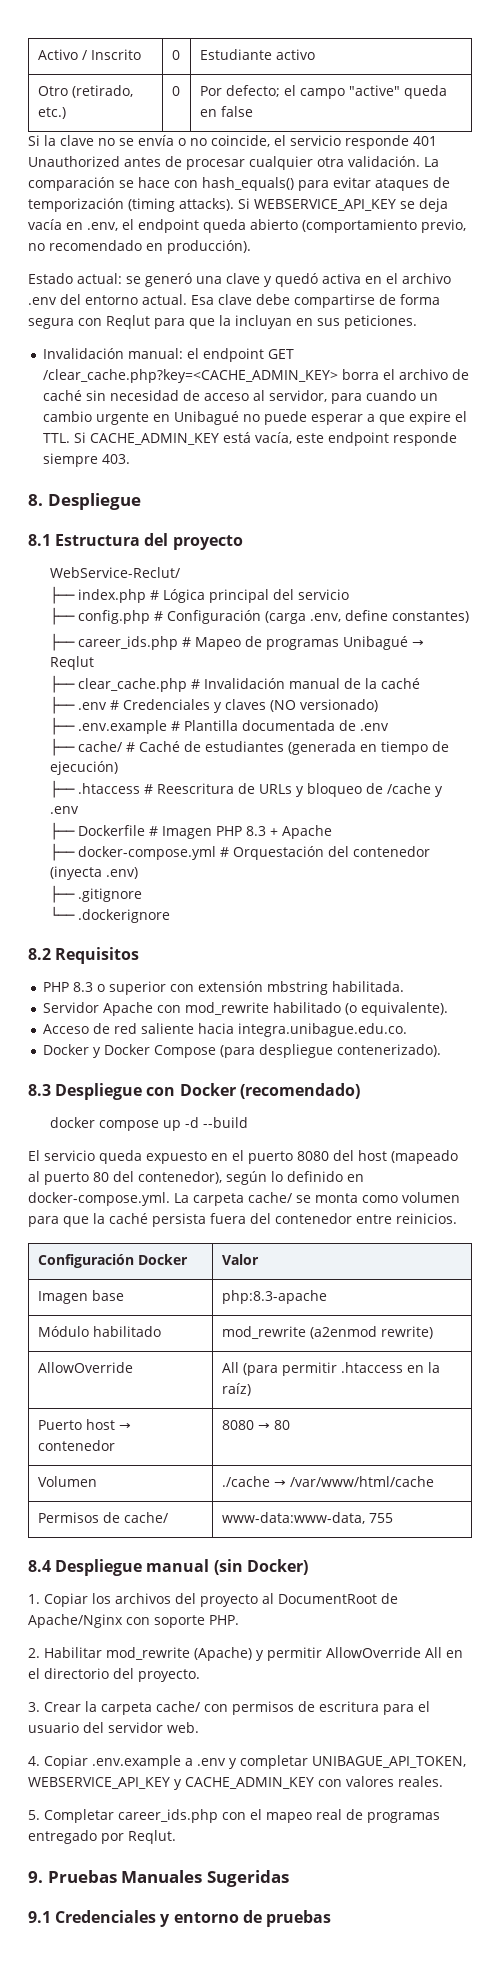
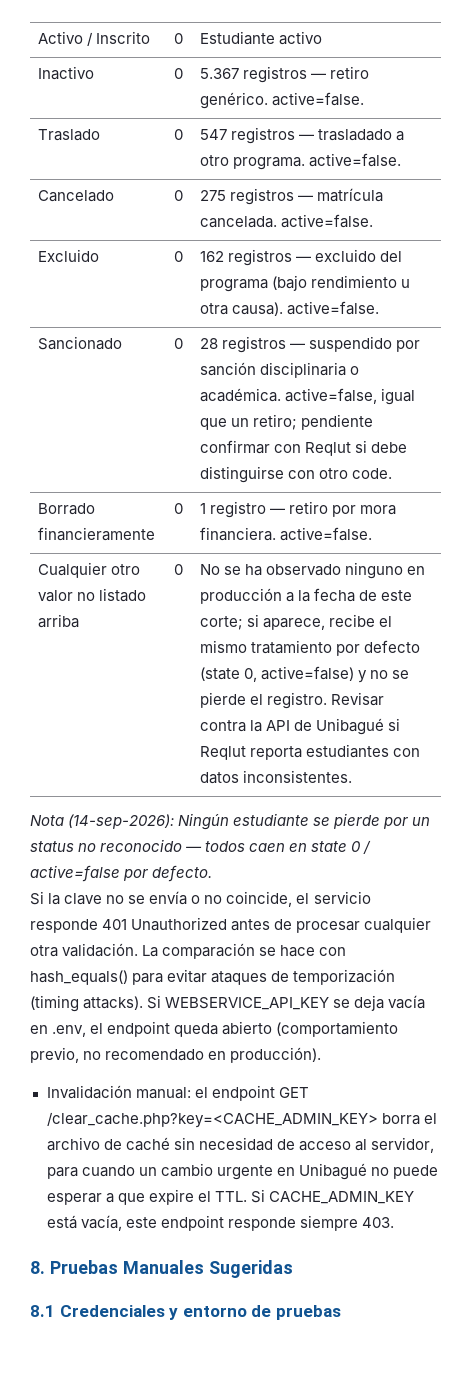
[37,85,133,98] [37,107,66,119] [171,86,180,96] [199,85,447,99] [199,106,253,117] Otro (retirado, etc.) | 0 | Por defecto; el campo "active" queda en false -> [38,66,95,80] [174,68,184,79] [200,66,370,83] [200,92,365,109] [38,129,101,141] [174,129,184,140] [200,127,405,144] [200,153,402,170] [38,190,115,202] [174,190,184,201] [200,188,384,205] [200,214,374,228] [38,249,100,262] [174,251,184,262] [200,249,403,266] [200,275,411,292] [200,301,380,316] [38,336,123,350] [174,338,184,349] [200,336,421,353] [200,362,360,378] [200,388,416,405] [200,414,374,430] [200,440,408,456] [200,466,393,483] [38,503,96,515] [38,527,156,541] [174,503,184,514] [200,501,397,518] [200,527,373,541] [38,562,141,578] [38,588,147,602] [38,614,80,628] [174,564,184,575] [200,562,426,579] [200,588,413,604] [200,614,393,630] [200,640,421,656] [200,666,410,683] [200,692,385,709] [200,718,401,735] [200,744,421,760] [200,770,353,784] [30,813,431,830] [30,839,372,854] [30,865,213,882] Inactivo | 0 | 5.367 registros — retiro genérico. active=false. // Traslado | 0 | 547 registros — trasladado a otro programa. active=false. // Cancelado | 0 | 275 registros — matrícula cancelada. active=false. // Excluido | 0 | 162 registros — excluido del programa (bajo rendimiento u otra causa). active=false. // Sancionado | 0 | 28 registros — suspendido por sanción disciplinaria o académica. active=false, igual que un retiro; pendiente confirmar con Reqlut si debe distinguirse con otro code. // Borrado financieramente | 0 | 1 registro — retiro por mora financiera. active=false. // Cualquier otro valor no listado arriba | 0 | No se ha observado ninguno en producción a la fecha de este corte; si aparece, recibe el mismo tratamiento por defecto (state 0, active=false) y no se pierde el registro. Revisar contra la API de Unibagué si Reqlut reporta estudiantes con datos inconsistentes. // Nota (14-sep-2026): Ningún estudiante se pierde por un status no reconocido — todos caen en state 0 / active=false por defecto.
[28,273,451,287] [28,294,440,308] [28,315,417,329] // Estado actual: se generó una clave y quedó activa en el archivo .env del entorno actual. Esa clave debe compartirse de forma segura con Reqlut para que la incluyan en sus peticiones. -> (322, 1055) none
[47,493,141,510] [28,533,243,550] [50,567,181,578] [50,586,350,604] [50,607,470,625] [50,633,425,651] [50,656,95,670] [50,675,421,693] [50,696,379,714] [50,717,390,735] [50,738,450,756] [50,761,119,775] [50,780,444,798] [50,806,80,814] [50,822,333,840] [50,843,431,861] [50,866,139,880] [50,885,143,903] [50,906,171,923] [28,947,140,964] [42,981,404,995] [42,1002,448,1016] [42,1023,407,1037] [42,1044,441,1058] [28,1083,360,1100] [50,1117,249,1131] [28,1150,458,1164] [28,1171,364,1185] [28,1192,460,1206] [28,1213,457,1227] [37,1254,188,1268] [221,1254,259,1265] [37,1290,124,1304] [221,1290,327,1304] [37,1326,161,1337] [221,1326,433,1339] [37,1362,133,1373] [221,1362,440,1376] [221,1383,251,1396] [37,1419,131,1430] [37,1440,115,1451] [221,1420,290,1430] [37,1476,97,1487] [221,1476,434,1487] [37,1512,168,1523] [221,1512,393,1524] [28,1559,308,1576] [28,1593,398,1607] [28,1614,239,1628] [28,1647,463,1661] [28,1668,200,1682] [28,1701,430,1715] [28,1722,199,1733] [28,1755,466,1769] [28,1776,443,1790] [28,1809,440,1823] [28,1830,176,1844] [28,1871,43,1883] Despliegue // 8.1 Estructura del proyecto // WebService-Reclut/ // ├── index.php # Lógica principal del servicio // ├── config.php # Configuración (carga .env, define constantes) // ├── career_ids.php # Mapeo de programas Unibagué → Reqlut // ├── clear_cache.php # Invalidación manual de la caché // ├── .env # Credenciales y claves (NO versionado) // ├── .env.example # Plantilla documentada de .env // ├── cache/ # Caché de estudiantes (generada en tiempo de ejecución) // ├── .htaccess # Reescritura de URLs y bloqueo de /cache y .env // ├── Dockerfile # Imagen PHP 8.3 + Apache // ├── docker-compose.yml # Orquestación del contenedor (inyecta .env) // ├── .gitignore // └── .dockerignore // 8.2 Requisitos // PHP 8.3 o superior con extensión mbstring habilitada. // Servidor Apache con mod_rewrite habilitado (o equivalente). // Acceso de red saliente hacia integra.unibague.edu.co. // Docker y Docker Compose (para despliegue contenerizado). // 8.3 Despliegue con Docker (recomendado) // docker compose up -d --build // El servicio queda expuesto en el puerto 8080 del host (mapeado al puerto 80 del contenedor), según lo definido en docker-compose.yml. La carpeta cache/ se monta como volumen para que la caché persista fuera del contenedor entre reinicios. // Configuración Docker | Valor // Imagen base | php:8.3-apache // Módulo habilitado | mod_rewrite (a2enmod rewrite) // AllowOverride | All (para permitir .htaccess en la raíz) // Puerto host → contenedor | 8080 → 80 // Volumen | ./cache → /var/www/html/cache // Permisos de cache/ | www-data:www-data, 755 // 8.4 Despliegue manual (sin Docker) // 1. Copiar los archivos del proyecto al DocumentRoot de Apache/Nginx con soporte PHP. // 2. Habilitar mod_rewrite (Apache) y permitir AllowOverride All en el directorio del proyecto. // 3. Crear la carpeta cache/ con permisos de escritura para el usuario del servidor web. // 4. Copiar .env.example a .env y completar UNIBAGUE_API_TOKEN, WEBSERVICE_API_KEY y CACHE_ADMIN_KEY con valores reales. // 5. Completar career_ids.php con el mapeo real de programas entregado por Reqlut. // 9. -> (45, 1267) none
[28,1911,51,1923] 9.1 -> [30,1305,55,1317] 8.1

